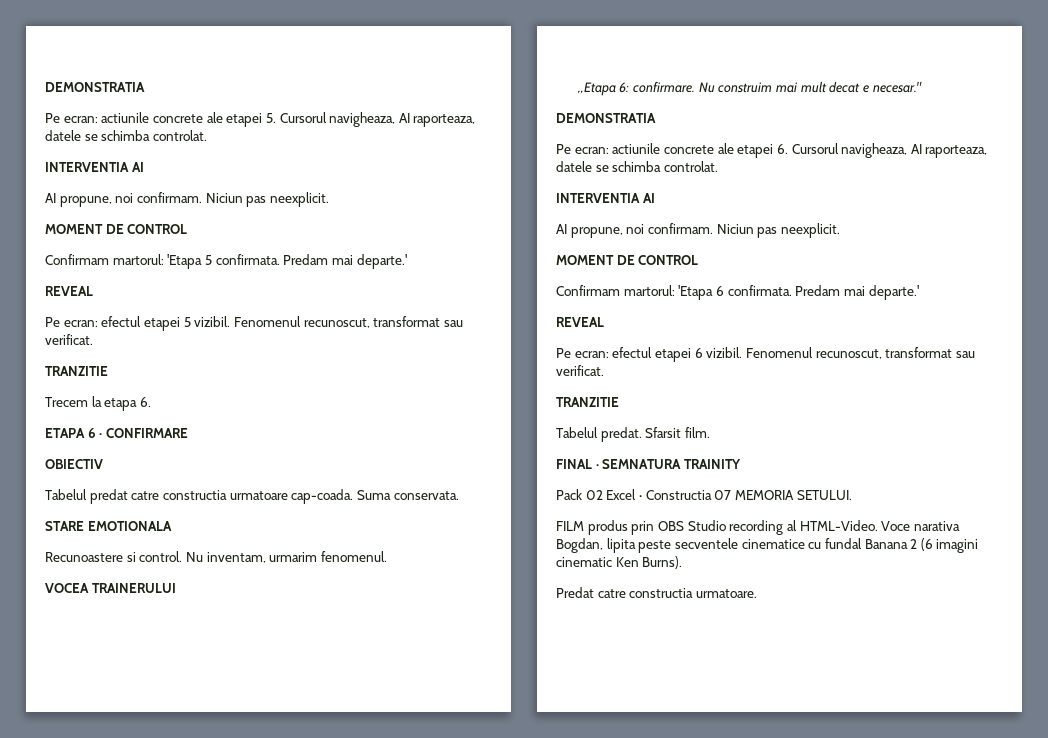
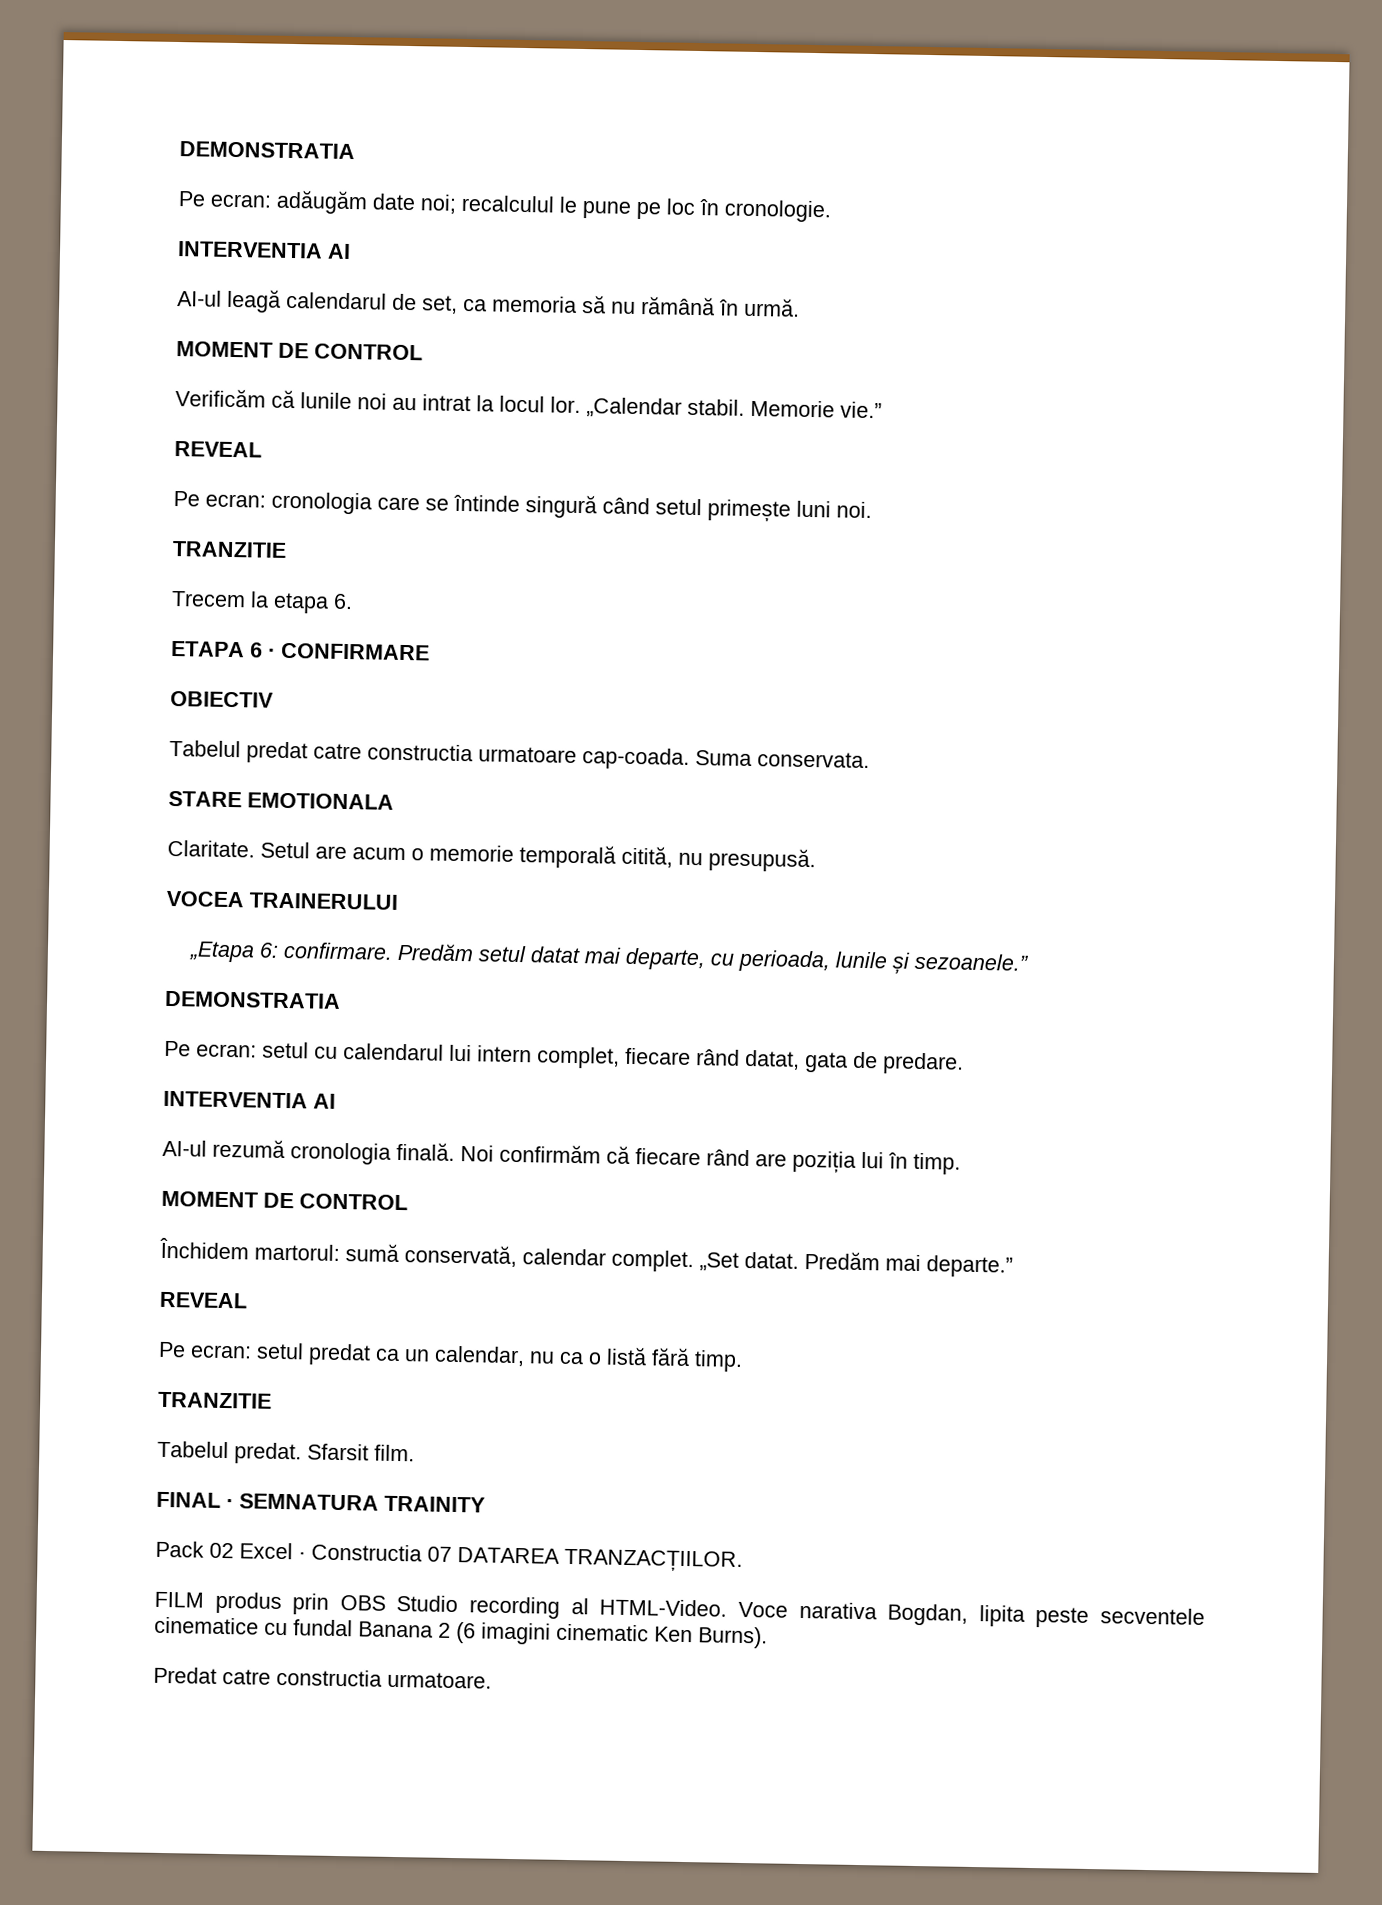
[45,82,145,92] [45,112,476,127] [45,130,207,141] [45,162,144,172] [45,192,329,207] [45,224,188,234] [45,254,407,269] [45,286,93,296] [45,316,463,331] [45,334,93,345] DEMONSTRATIA // Pe ecran: actiunile concrete ale etapei 5. Cursorul navigheaza, AI raporteaza, datele se schimba controlat. // INTERVENTIA AI // AI propune, noi confirmam. Niciun pas neexplicit. // MOMENT DE CONTROL // Confirmam martorul: 'Etapa 5 confirmata. Predam mai departe.' // REVEAL // Pe ecran: efectul etapei 5 vizibil. Fenomenul recunoscut, transformat sau verificat. -> [179,141,355,160] [178,189,831,223] [177,241,351,260] [177,288,800,317] [176,341,423,361] [175,388,882,419] [174,441,262,458] [173,490,872,522] DEMONSTRATIA // Pe ecran: adăugăm date noi; recalculul le pune pe loc în cronologie. // INTERVENTIA AI // AI-ul leagă calendarul de set, ca memoria să nu rămână în urmă. // MOMENT DE CONTROL // Verificăm că lunile noi au intrat la locul lor. „Calendar stabil. Memorie vie.” // REVEAL // Pe ecran: cronologia care se întinde singură când setul primește luni noi.
[45,551,387,563] Recunoastere si control. Nu inventam, urmarim fenomenul. -> [167,839,816,873] Claritate. Setul are acum o memorie temporală citită, nu presupusă.
[698,81,923,93] [556,113,656,123] [556,143,988,158] [556,161,718,172] [556,193,655,203] [556,223,840,238] [556,255,699,265] [556,285,919,300] [556,317,604,327] [556,347,975,362] [556,365,604,376] Nu construim mai mult decat e necesar." // DEMONSTRATIA // Pe ecran: actiunile concrete ale etapei 6. Cursorul navigheaza, AI raporteaza, datele se schimba controlat. // INTERVENTIA AI // AI propune, noi confirmam. Niciun pas neexplicit. // MOMENT DE CONTROL // Confirmam martorul: 'Etapa 6 confirmata. Predam mai departe.' // REVEAL // Pe ecran: efectul etapei 6 vizibil. Fenomenul recunoscut, transformat sau verificat. -> [397,942,1030,974] [164,990,341,1009] [164,1040,964,1075] [163,1090,336,1109] [162,1138,961,1175] [161,1190,408,1211] [159,1237,1013,1278] [159,1291,248,1309] [158,1341,743,1372] Predăm setul datat mai departe, cu perioada, lunile și sezoanele.” // DEMONSTRATIA // Pe ecran: setul cu calendarul lui intern complet, fiecare rând datat, gata de predare. // INTERVENTIA AI // AI-ul rezumă cronologia finală. Noi confirmăm că fiecare rând are poziția lui în timp. // MOMENT DE CONTROL // Închidem martorul: sumă conservată, calendar complet. „Set datat. Predăm mai departe.” // REVEAL // Pe ecran: setul predat ca un calendar, nu ca o listă fără timp.
[734,490,852,500] MEMORIA SETULUI. -> [457,1547,743,1572] DATAREA TRANZACȚIILOR.

